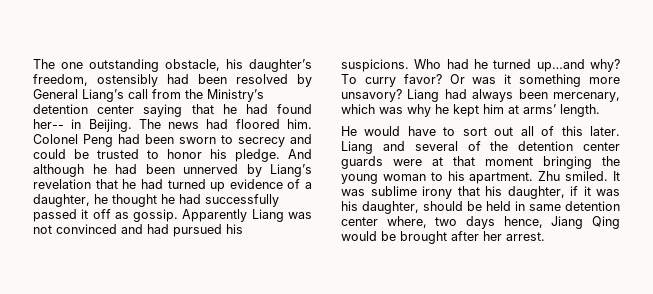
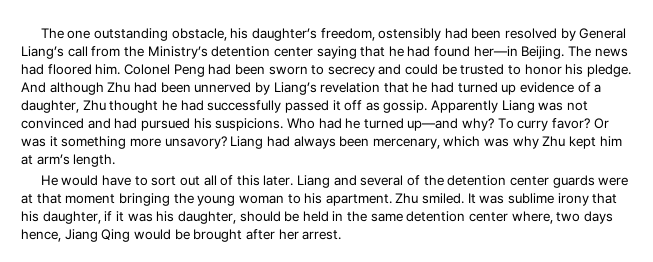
[33,119,82,129] her-- in -> [473,46,518,57] her—in
[92,164,107,174] he -> [107,82,131,93] Zhu
[94,194,108,204] he -> [82,100,106,111] Zhu
[536,59,585,72] up…and -> [407,118,459,131] up—and
[435,104,449,114] he -> [542,136,566,147] Zhu
[523,104,556,114] arms’ -> [36,154,70,165] arm’s
(525, 206) none -> [347,211,368,222] the

